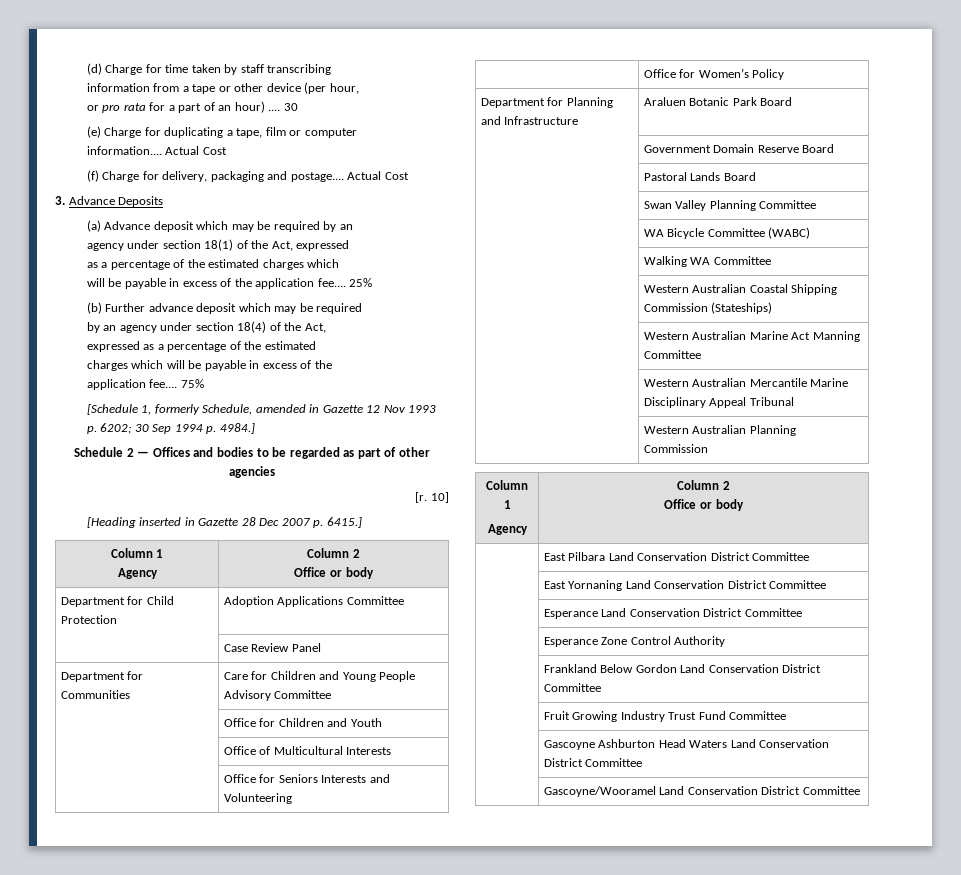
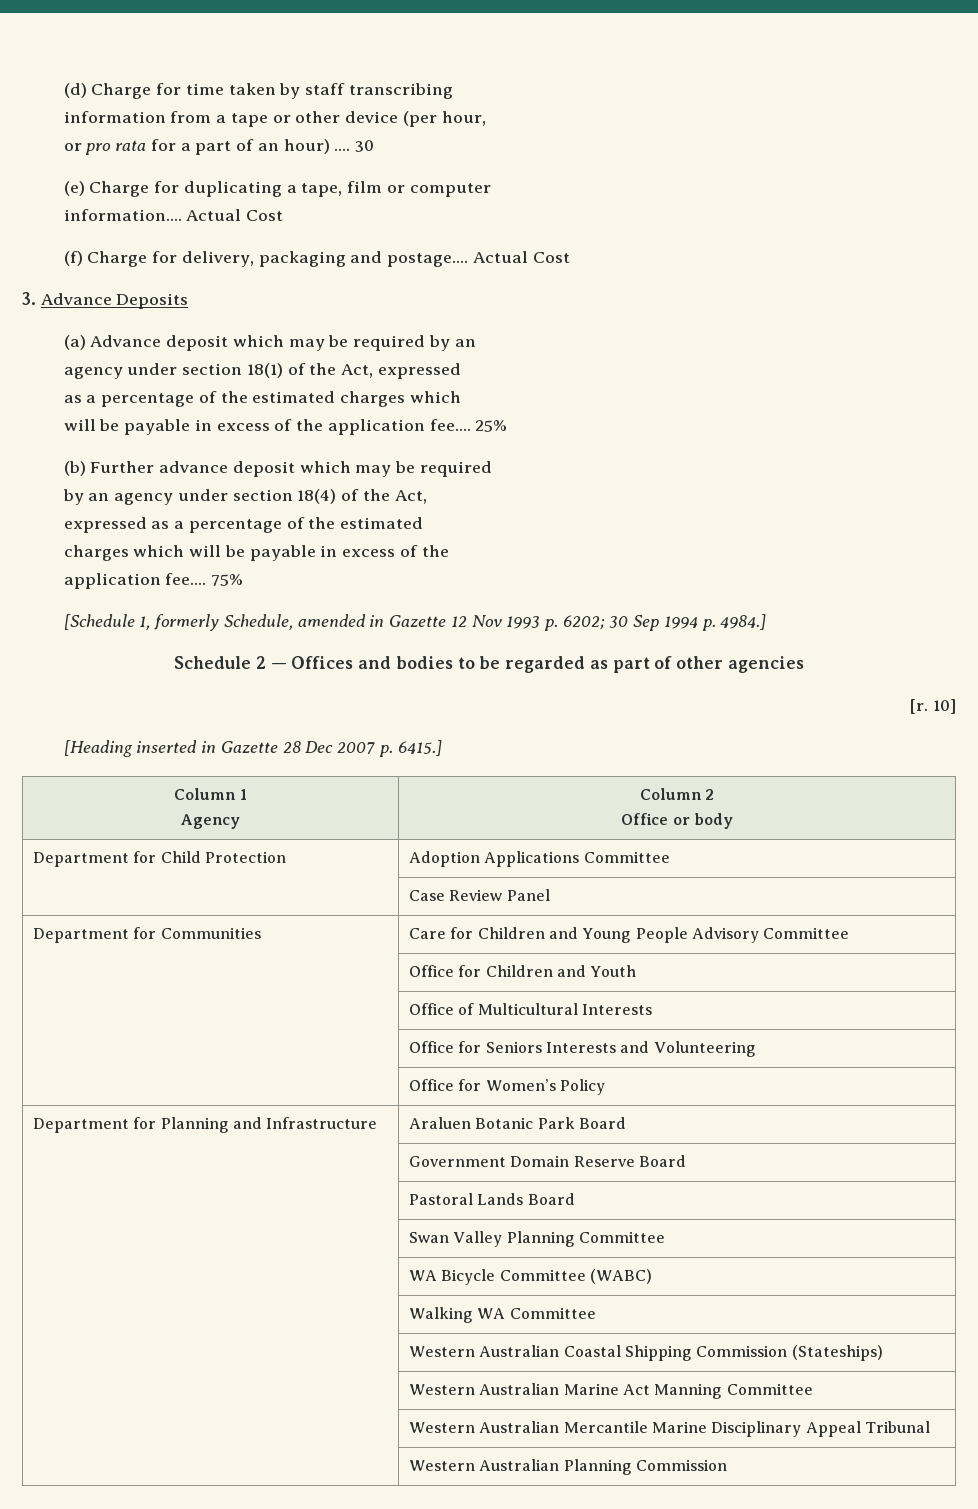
[486,480,528,490] [503,500,511,509] [487,524,528,535] [677,480,730,490] [664,499,744,511] [543,552,810,561] [543,580,827,591] [543,608,802,619] [543,636,726,647] [543,664,822,673] [543,683,601,692] [543,711,787,722] [543,739,830,750] [543,758,643,767] [543,786,860,797] // Column 1 // Agency | Column 2 // Office or body // | East Pilbara Land Conservation District Committee // | East Yornaning Land Conservation District Committee // | Esperance Land Conservation District Committee // | Esperance Zone Control Authority // | Frankland Below Gordon Land Conservation District Committee // | Fruit Growing Industry Trust Fund Committee // | Gascoyne Ashburton Head Waters Land Conservation District Committee // | Gascoyne/Wooramel Land Conservation District Committee -> (728, 1465) none

